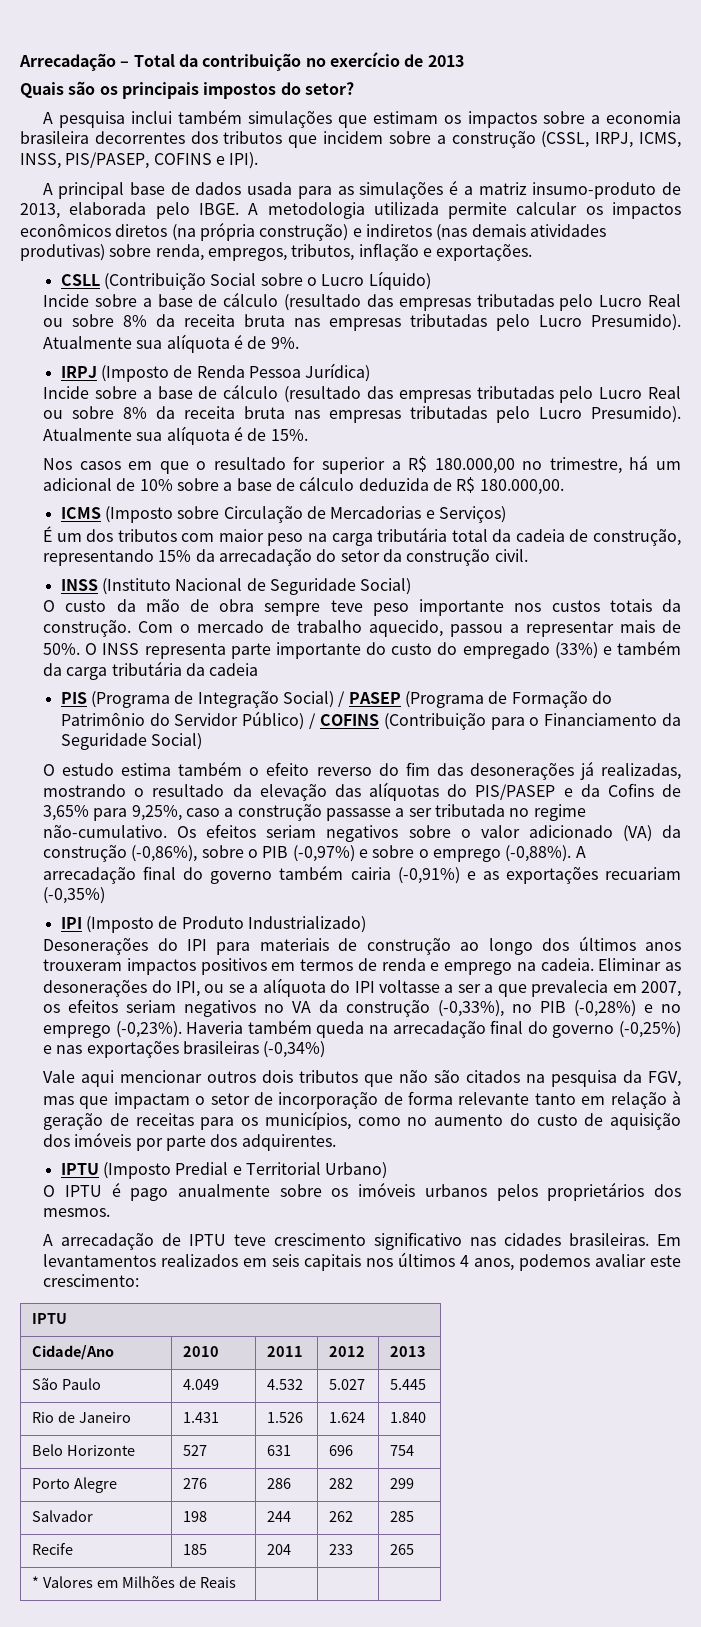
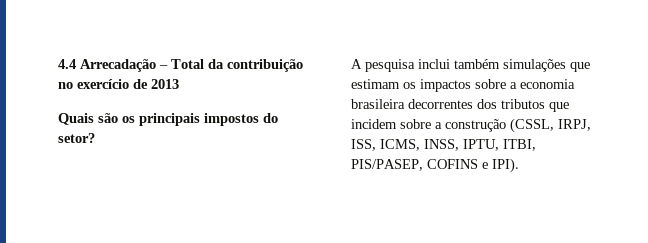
(19, 62) none -> [58,59,76,69] 4.4
(634, 140) none -> [351,139,376,151] ISS,
(61, 161) none -> [463,139,536,151] IPTU, ITBI,
[42,180,681,199] [20,202,681,219] [20,222,606,241] [20,243,533,261] [60,271,431,290] [43,292,681,311] [43,314,681,331] [43,334,299,353] [60,363,371,382] [43,384,681,403] [43,406,681,423] [43,426,308,445] [43,455,681,474] [43,476,564,495] [60,506,506,523] [43,526,681,546] [43,549,528,566] [60,578,412,595] [43,599,681,616] [43,620,681,637] [43,640,682,659] [43,661,259,680] [60,691,612,708] [60,711,682,730] [60,733,202,750] [43,761,681,780] [43,782,682,801] [43,804,586,821] [43,824,681,842] [43,845,586,862] [43,865,682,884] [43,887,106,904] [60,916,366,933] [43,936,682,955] [43,958,681,975] [43,978,682,997] [43,999,681,1017] [43,1019,682,1038] [43,1041,326,1058] [43,1070,681,1087] [43,1090,681,1109] [43,1111,681,1130] [43,1132,336,1151] [60,1162,388,1179] [43,1182,681,1201] [43,1208,111,1217] [43,1232,681,1250] [43,1252,681,1271] [43,1274,140,1287] [32,1313,68,1324] [32,1345,115,1360] [183,1346,220,1357] [267,1346,304,1357] [329,1346,366,1357] [390,1346,427,1357] [32,1378,102,1390] [183,1379,220,1390] [267,1379,304,1390] [329,1379,366,1390] [390,1379,427,1390] [32,1411,132,1423] [183,1412,220,1423] [267,1412,304,1423] [329,1412,366,1423] [390,1412,427,1423] [32,1444,136,1456] [183,1445,208,1456] [267,1445,292,1456] [329,1445,354,1456] [390,1445,415,1456] [32,1477,118,1493] [183,1478,208,1489] [267,1478,292,1489] [329,1478,354,1489] [390,1478,415,1489] [32,1510,94,1522] [183,1511,208,1522] [267,1511,292,1522] [329,1511,354,1522] [390,1511,415,1522] [32,1543,74,1555] [183,1544,208,1555] [267,1544,292,1555] [329,1544,354,1555] [390,1544,415,1555] [32,1576,236,1588] // A principal base de dados usada para as simulações é a matriz insumo-produto de 2013, elaborada pelo IBGE. A metodologia utilizada permite calcular os impactos econômicos diretos (na própria construção) e indiretos (nas demais atividades produtivas) sobre renda, empregos, tributos, inflação e exportações. // CSLL (Contribuição Social sobre o Lucro Líquido) // Incide sobre a base de cálculo (resultado das empresas tributadas pelo Lucro Real ou sobre 8% da receita bruta nas empresas tributadas pelo Lucro Presumido). Atualmente sua alíquota é de 9%. // IRPJ (Imposto de Renda Pessoa Jurídica) // Incide sobre a base de cálculo (resultado das empresas tributadas pelo Lucro Real ou sobre 8% da receita bruta nas empresas tributadas pelo Lucro Presumido). Atualmente sua alíquota é de 15%. // Nos casos em que o resultado for superior a R$ 180.000,00 no trimestre, há um adicional de 10% sobre a base de cálculo deduzida de R$ 180.000,00. // ICMS (Imposto sobre Circulação de Mercadorias e Serviços) // É um dos tributos com maior peso na carga tributária total da cadeia de construção, representando 15% da arrecadação do setor da construção civil. // INSS (Instituto Nacional de Seguridade Social) // O custo da mão de obra sempre teve peso importante nos custos totais da construção. Com o mercado de trabalho aquecido, passou a representar mais de 50%. O INSS representa parte importante do custo do empregado (33%) e também da carga tributária da cadeia // PIS (Programa de Integração Social) / PASEP (Programa de Formação do Patrimônio do Servidor Público) / COFINS (Contribuição para o Financiamento da Seguridade Social) // O estudo estima também o efeito reverso do fim das desonerações já realizadas, mostrando o resultado da elevação das alíquotas do PIS/PASEP e da Cofins de 3,65% para 9,25%, caso a construção passasse a ser tributada no regime não-cumulativo. Os efeitos seriam negativos sobre o valor adicionado (VA) da construção (-0,86%), sobre o PIB (-0,97%) e sobre o emprego (-0,88%). A arrecadação final do governo também cairia (-0,91%) e as exportações recuariam (-0,35%) // IPI (Imposto de Produto Industrializado) // Desonerações do IPI para materiais de construção ao longo dos últimos anos trouxeram impactos positivos em termos de renda e emprego na cadeia. Eliminar as desonerações do IPI, ou se a alíquota do IPI voltasse a ser a que prevalecia em 2007, os efeitos seriam negativos no VA da construção (-0,33%), no PIB (-0,28%) e no emprego (-0,23%). Haveria também queda na arrecadação final do governo (-0,25%) e nas exportações brasileiras (-0,34%) // Vale aqui mencionar outros dois tributos que não são citados na pesquisa da FGV, mas que impactam o setor de incorporação de forma relevante tanto em relação à geração de receitas para os municípios, como no aumento do custo de aquisição dos imóveis por parte dos adquirentes. // IPTU (Imposto Predial e Territorial Urbano) // O IPTU é pago anualmente sobre os imóveis urbanos pelos proprietários dos mesmos. // A arrecadação de IPTU teve crescimento significativo nas cidades brasileiras. Em levantamentos realizados em seis capitais nos últimos 4 anos, podemos avaliar este crescimento: // IPTU // Cidade/Ano | 2010 | 2011 | 2012 | 2013 // São Paulo | 4.049 | 4.532 | 5.027 | 5.445 // Rio de Janeiro | 1.431 | 1.526 | 1.624 | 1.840 // Belo Horizonte | 527 | 631 | 696 | 754 // Porto Alegre | 276 | 286 | 282 | 299 // Salvador | 198 | 244 | 262 | 285 // Recife | 185 | 204 | 233 | 265 // * Valores em Milhões de Reais | | | -> (519, 165) none

